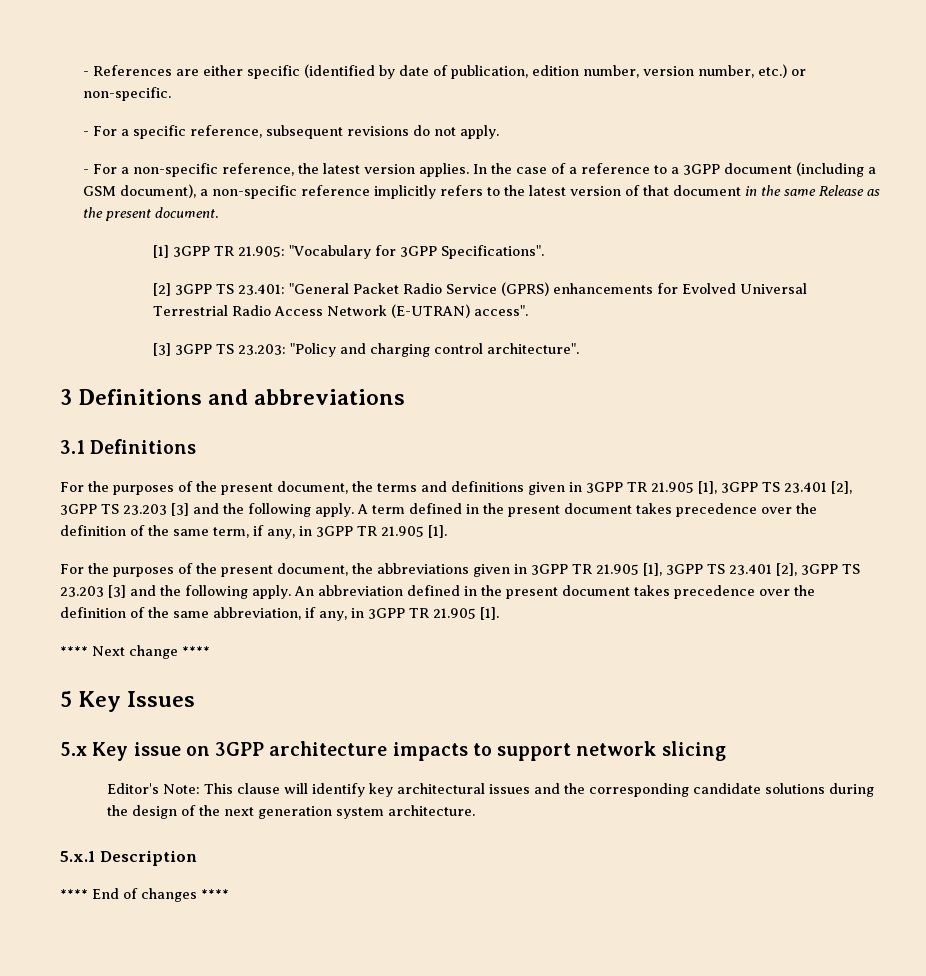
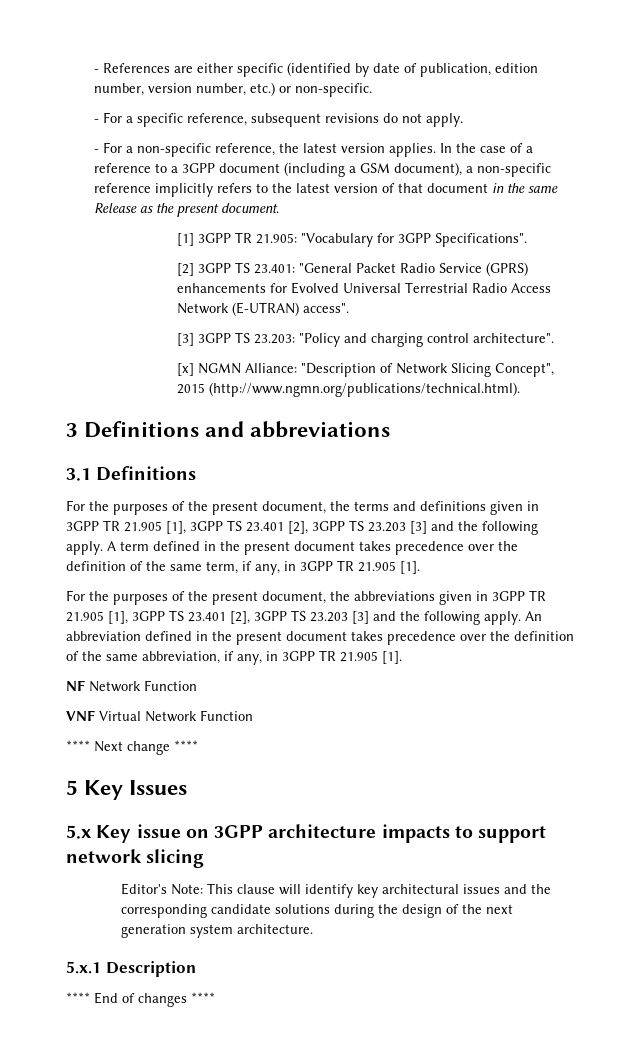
(580, 348) none -> [176,363,554,377] [176,382,520,397] // [x] NGMN Alliance: "Description of Network Slicing Concept", 2015 (http://www.ngmn.org/publications/technical.html).
(499, 613) none -> [66,680,197,692] [66,710,253,722] // NF Network Function // VNF Virtual Network Function

